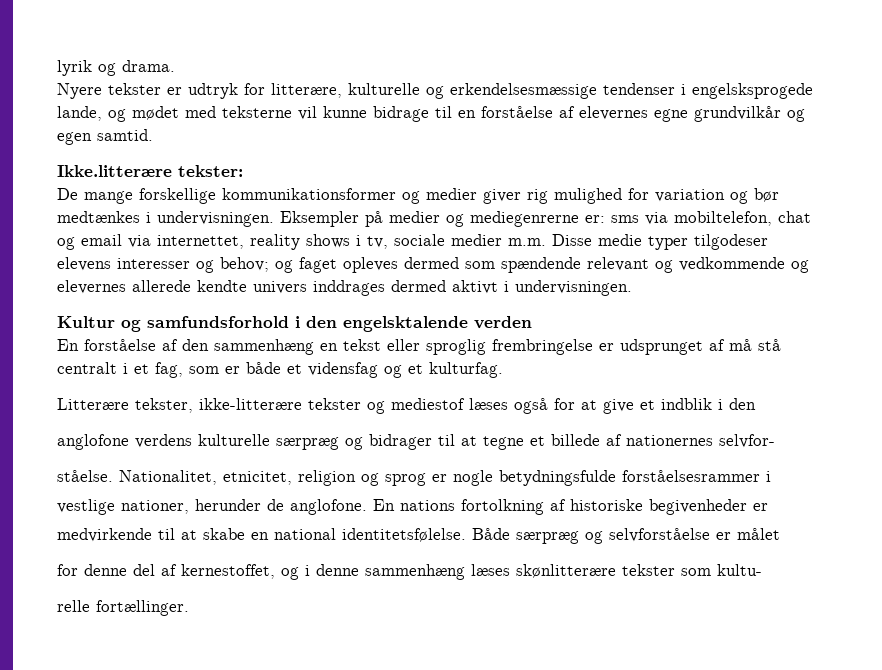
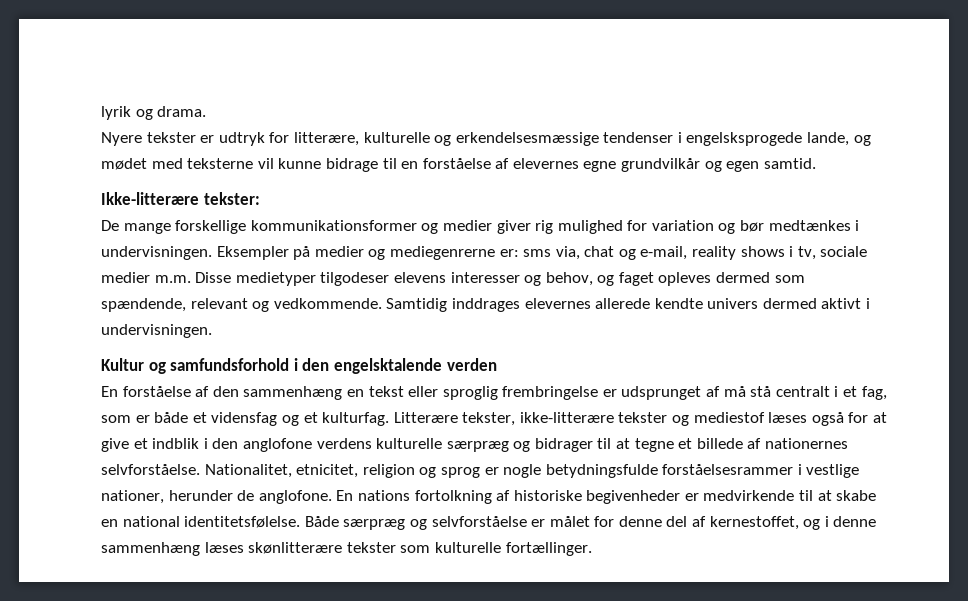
[57,165,172,177] Ikke.litterære -> [101,192,199,205] Ikke-litterære
[645,211,811,226] [57,234,244,250] via mobiltelefon, chat og email via internettet, -> [555,246,688,260] via, chat og e-mail,
[598,234,688,250] medie typer -> [235,272,316,286] medietyper
[220,257,269,272] behov; -> [545,272,593,286] behov,
[501,257,581,273] spændende -> [101,298,186,312] spændende,
[679,257,809,273] vedkommende og -> [273,298,520,312] vedkommende. Samtidig inddrages
[313,280,385,296] inddrages -> (759, 303) none
(503, 370) // -> (390, 419) none
(756, 404) // -> (239, 443) none
[719,434,775,448] [57,470,113,482] selvfor- // ståelse. -> [101,464,200,475] selvforståelse.
(771, 476) // -> (802, 469) none
(768, 507) // -> (699, 497) none
(780, 534) // -> (590, 521) none
[717,564,762,576] [57,600,90,612] kultu- // relle -> [434,542,501,553] kulturelle

